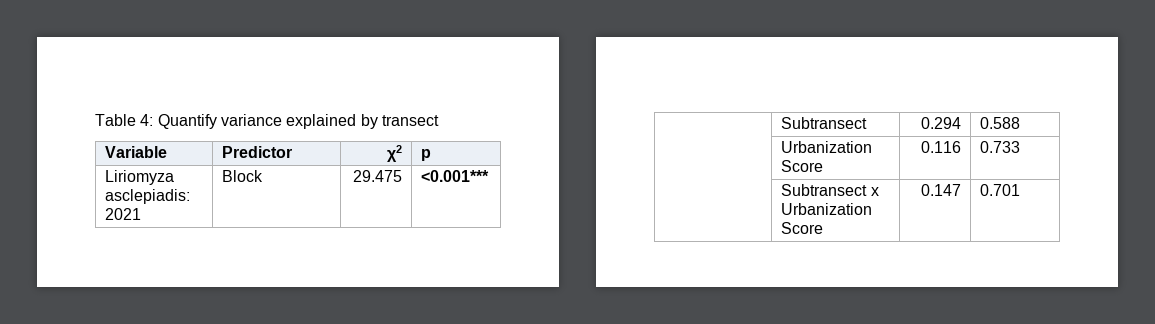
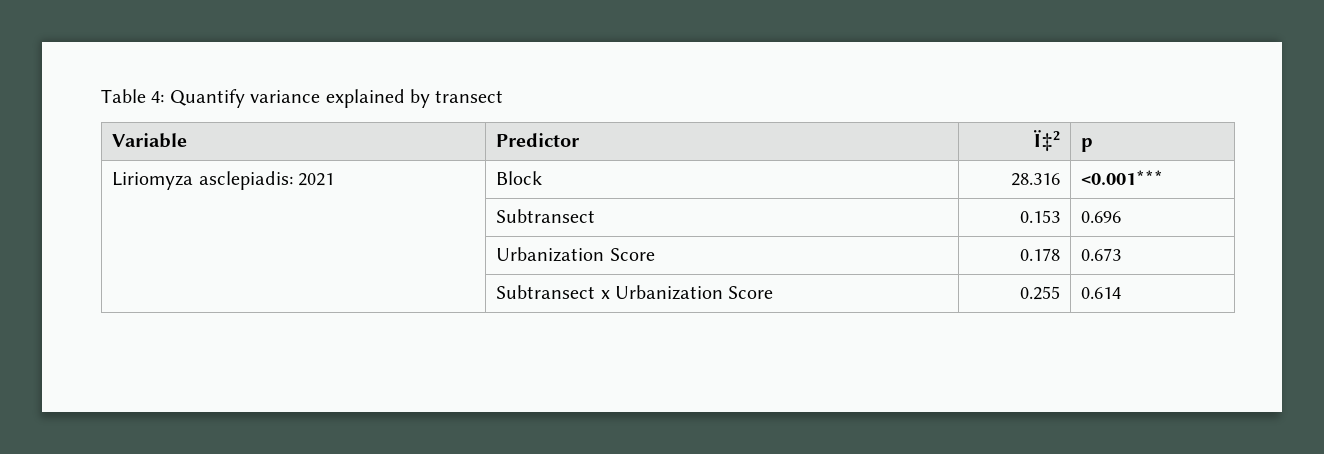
[386,145,402,162] χ2 -> [1032,130,1060,152] Ï‡2
[352,170,402,182] 29.475 -> [1010,173,1060,186] 28.316
[920,117,961,129] [980,117,1021,129] [781,141,873,153] [781,160,824,172] [920,141,961,153] [980,141,1021,153] 0.294 | 0.588 // | Urbanization Score | 0.116 | 0.733 -> [1019,210,1060,223] [1081,211,1122,223] [496,247,655,262] [1019,248,1060,261] [1081,248,1122,261] 0.153 | 0.696 // | Urbanization Score | 0.178 | 0.673
[920,184,961,196] [980,184,1021,196] 0.147 | 0.701 -> [1019,286,1060,300] [1081,287,1122,299] 0.255 | 0.614

